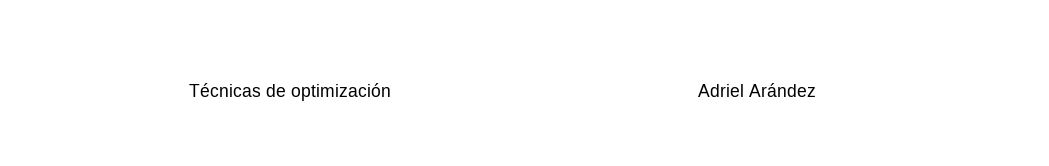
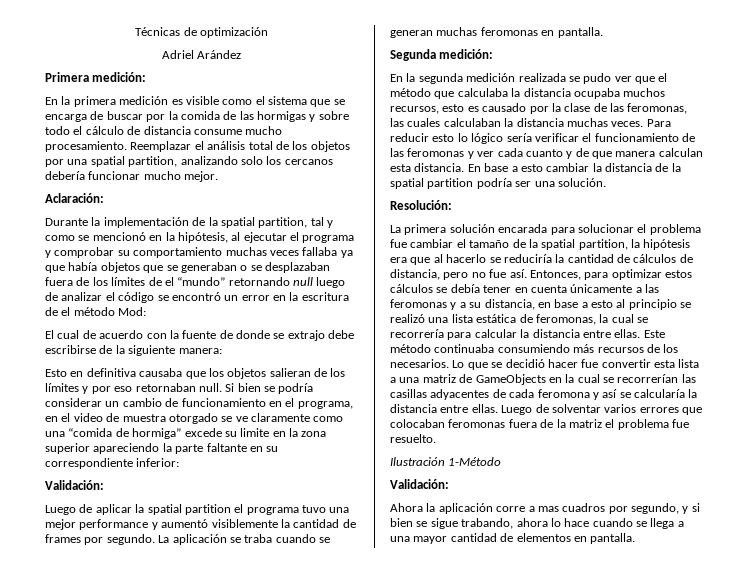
(816, 90) none -> [45,72,147,82] [45,96,345,107] [45,111,349,122] [45,126,283,135] [45,141,350,152] [45,156,333,167] [45,171,219,182] [45,193,104,203] [45,217,333,228] [45,232,355,243] [45,247,353,258] [45,262,330,273] [45,277,346,288] [45,292,349,303] [45,307,147,316] [45,330,355,341] [45,345,222,356] [45,368,346,379] [45,383,314,394] [45,398,353,409] [45,413,344,424] [45,428,327,439] [45,443,279,454] [45,458,180,469] [45,480,104,490] [45,504,350,515] [45,519,356,530] [45,534,330,545] [390,27,603,38] [390,49,494,61] [390,73,668,84] [390,88,666,99] [390,103,688,114] [390,118,671,127] [390,133,695,144] [390,148,703,159] [390,163,681,172] [390,178,606,189] [390,200,452,210] [390,224,701,235] [390,239,691,250] [390,254,693,265] [390,269,692,280] [390,284,659,293] [390,299,692,310] [390,314,648,325] [390,329,665,340] [390,344,679,353] [390,359,700,370] [390,374,696,385] [390,389,698,400] [390,404,702,415] [390,419,689,430] [390,434,436,443] [390,457,502,466] [390,479,449,489] [390,503,700,514] [390,518,684,529] [390,533,636,544] // Primera medición: // En la primera medición es visible como el sistema que se encarga de buscar por la comida de las hormigas y sobre todo el cálculo de distancia consume mucho procesamiento. Reemplazar el análisis total de los objetos por una spatial partition, analizando solo los cercanos debería funcionar mucho mejor. // Aclaración: // Durante la implementación de la spatial partition, tal y como se mencionó en la hipótesis, al ejecutar el programa y comprobar su comportamiento muchas veces fallaba ya que había objetos que se generaban o se desplazaban fuera de los límites de el “mundo” retornando null luego de analizar el código se encontró un error en la escritura de el método Mod: // El cual de acuerdo con la fuente de donde se extrajo debe escribirse de la siguiente manera: // Esto en definitiva causaba que los objetos salieran de los límites y por eso retornaban null. Si bien se podría considerar un cambio de funcionamiento en el programa, en el video de muestra otorgado se ve claramente como una “comida de hormiga” excede su limite en la zona superior apareciendo la parte faltante en su correspondiente inferior: // Validación: // Luego de aplicar la spatial partition el programa tuvo una mejor performance y aumentó visiblemente la cantidad de frames por segundo. La aplicación se traba cuando se generan muchas feromonas en pantalla. // Segunda medición: // En la segunda medición realizada se pudo ver que el método que calculaba la distancia ocupaba muchos recursos, esto es causado por la clase de las feromonas, las cuales calculaban la distancia muchas veces. Para reducir esto lo lógico sería verificar el funcionamiento de las feromonas y ver cada cuanto y de que manera calculan esta distancia. En base a esto cambiar la distancia de la spatial partition podría ser una solución. // Resolución: // La primera solución encarada para solucionar el problema fue cambiar el tamaño de la spatial partition, la hipótesis era que al hacerlo se reduciría la cantidad de cálculos de distancia, pero no fue así. Entonces, para optimizar estos cálculos se debía tener en cuenta únicamente a las feromonas y a su distancia, en base a esto al principio se realizó una lista estática de feromonas, la cual se recorrería para calcular la distancia entre ellas. Este método continuaba consumiendo más recursos de los necesarios. Lo que se decidió hacer fue convertir esta lista a una matriz de GameObjects en la cual se recorrerían las casillas adyacentes de cada feromona y así se calcularía la distancia entre ellas. Luego de solventar varios errores que colocaban feromonas fuera de la matriz el problema fue resuelto. // Ilustración 1-Método // Validación: // Ahora la aplicación corre a mas cuadros por segundo, y si bien se sigue trabando, ahora lo hace cuando se llega a una mayor cantidad de elementos en pantalla.

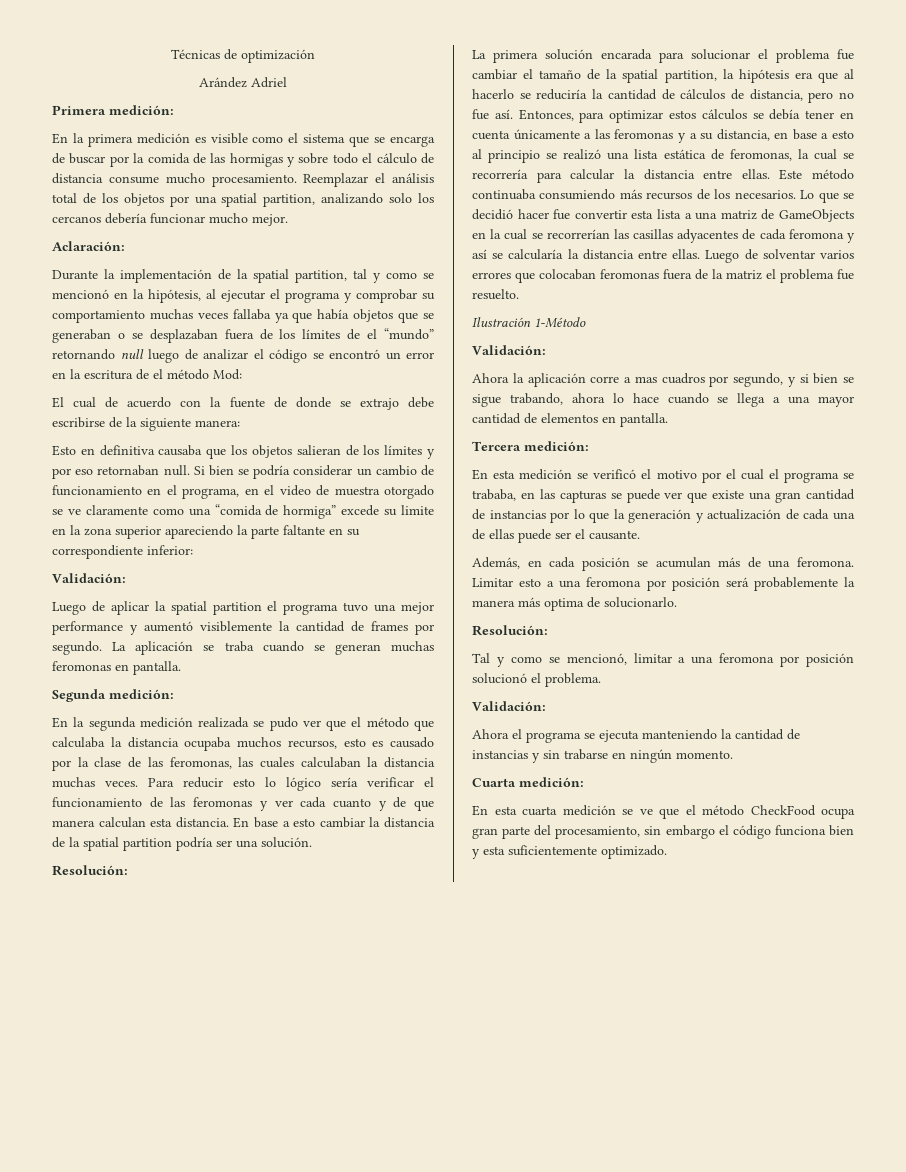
(268, 32) none -> [199,77,247,88] Arández
[197,50,242,59] Arández -> (287, 82) none
(636, 538) none -> [472,441,589,451] [472,469,854,483] [472,489,855,503] [472,509,855,523] [472,529,640,543] [472,557,854,571] [472,577,855,591] [472,597,677,611] [472,625,548,636] [472,653,854,667] [472,673,601,687] [472,701,546,711] [472,729,800,743] [472,749,733,763] [472,777,584,787] [472,805,855,819] [472,825,854,839] [472,845,667,859] // Tercera medición: // En esta medición se verificó el motivo por el cual el programa se trababa, en las capturas se puede ver que existe una gran cantidad de instancias por lo que la generación y actualización de cada una de ellas puede ser el causante. // Además, en cada posición se acumulan más de una feromona. Limitar esto a una feromona por posición será probablemente la manera más optima de solucionarlo. // Resolución: // Tal y como se mencionó, limitar a una feromona por posición solucionó el problema. // Validación: // Ahora el programa se ejecuta manteniendo la cantidad de instancias y sin trabarse en ningún momento. // Cuarta medición: // En esta cuarta medición se ve que el método CheckFood ocupa gran parte del procesamiento, sin embargo el código funciona bien y esta suficientemente optimizado.

